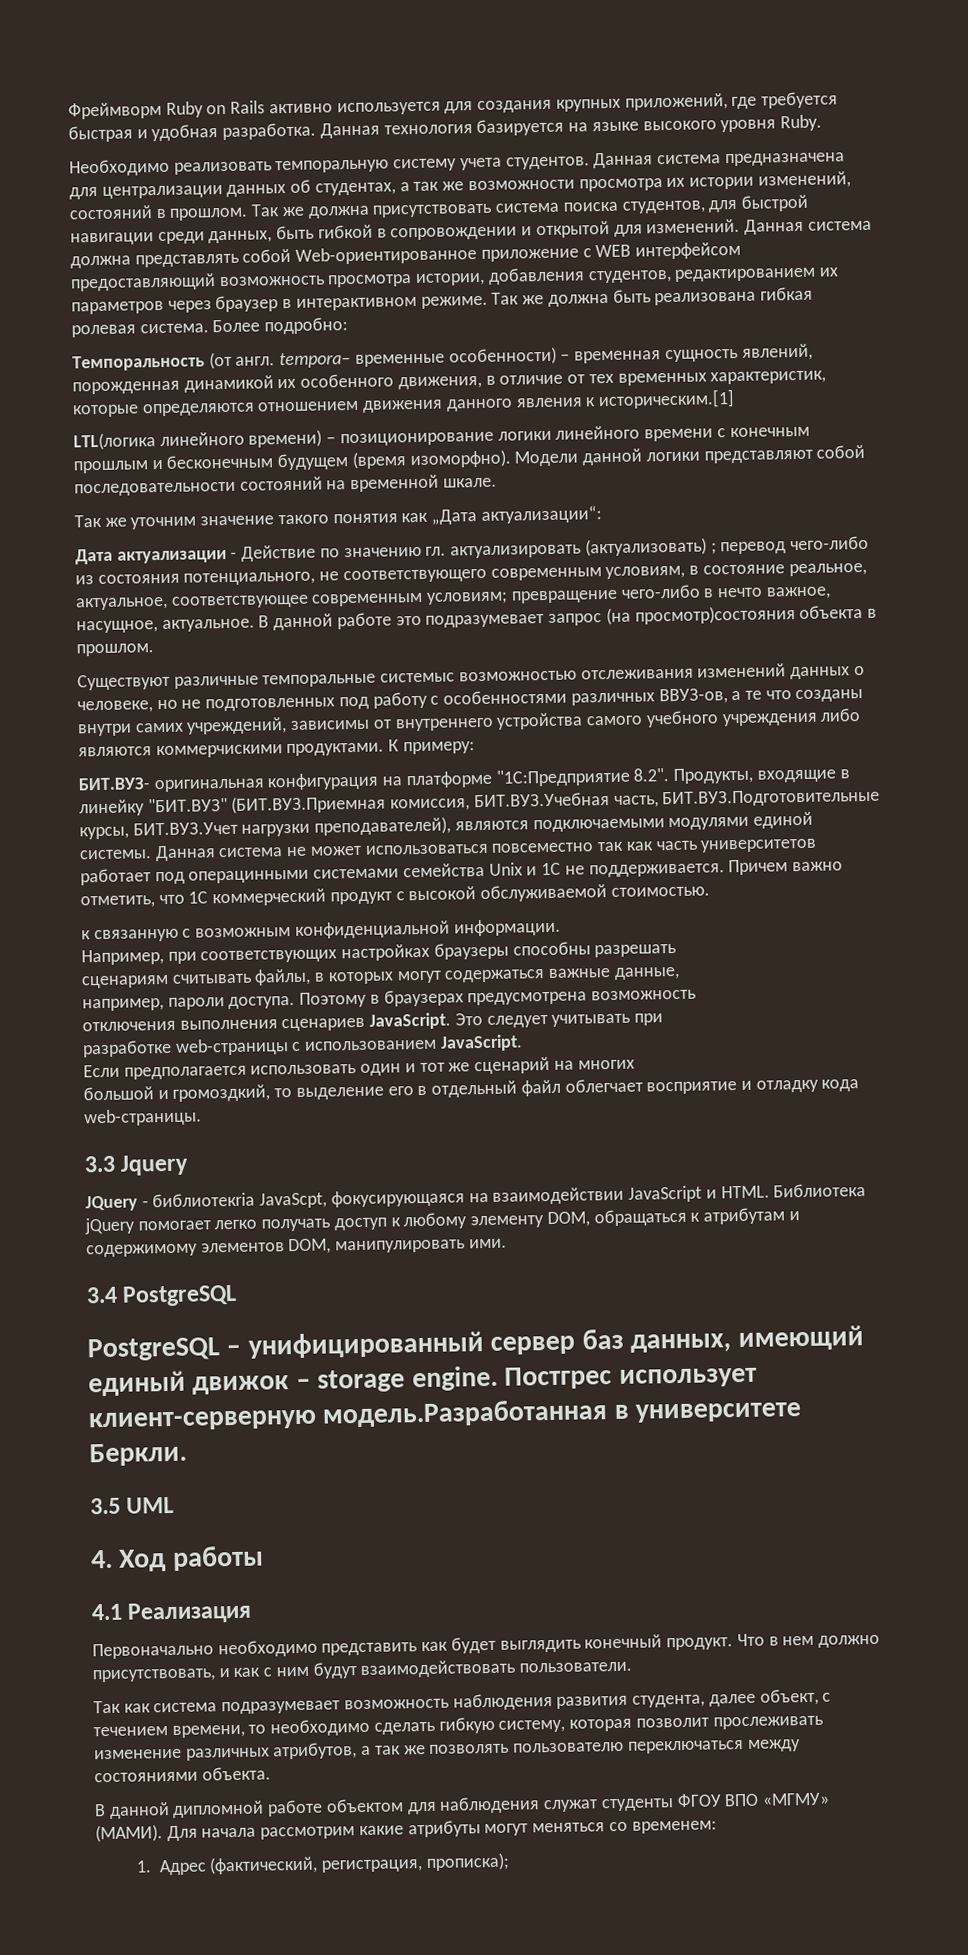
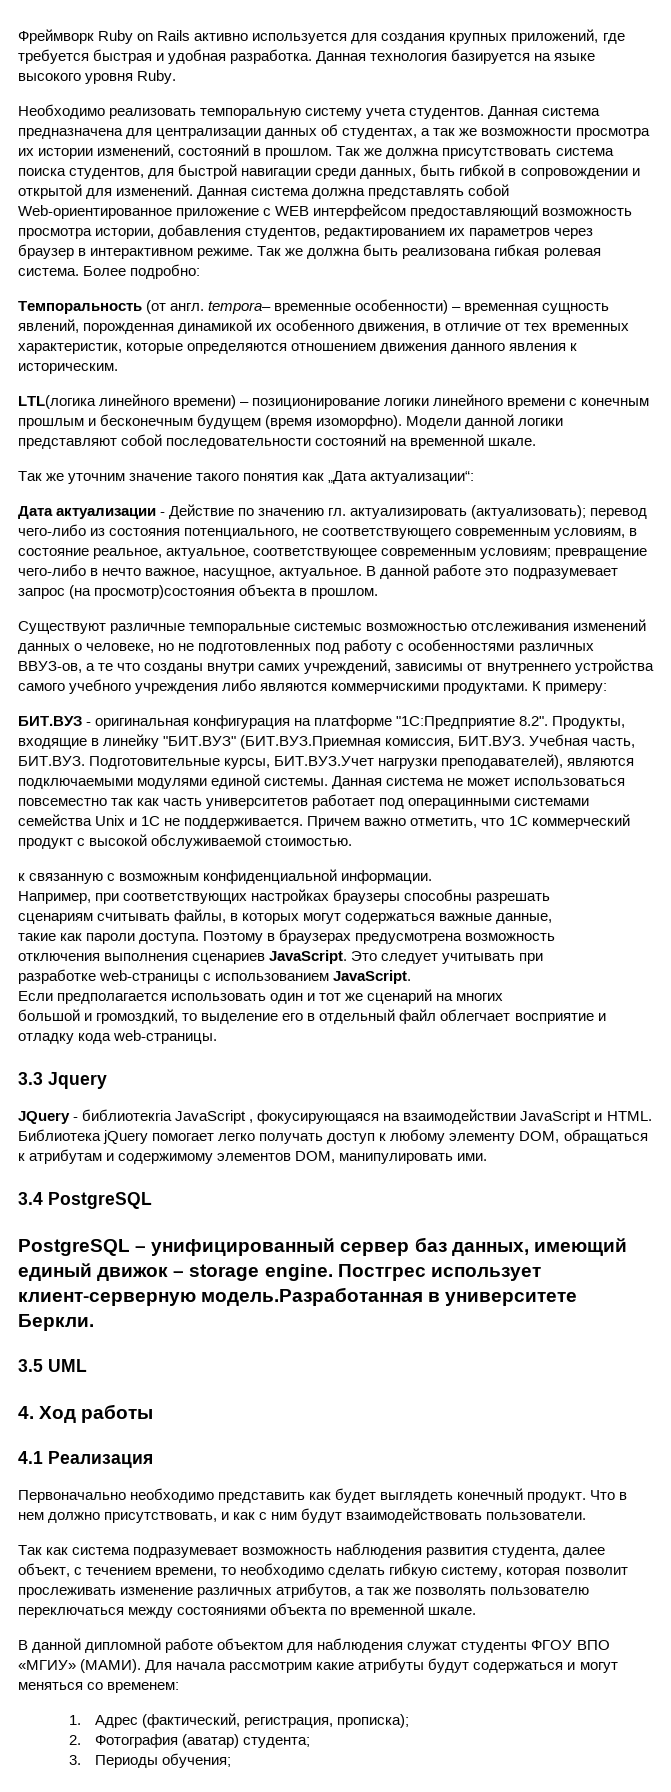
[68,101,162,120] Фреймворм -> [18,29,94,44] Фреймворк
[598,388,736,410] историческим.[1] -> [18,363,118,374] историческим.
[584,537,717,557] (актуализовать) ; -> [471,505,587,519] (актуализовать);
[78,777,151,791] БИТ.ВУЗ- -> [18,716,92,726] БИТ.ВУЗ -
[473,788,881,808] БИТ.ВУЗ.Учебная часть, БИТ.ВУЗ.Подготовительные -> [458,734,636,748] [18,756,221,769] БИТ.ВУЗ. Учебная часть, БИТ.ВУЗ. Подготовительные
[82,998,164,1012] например, -> [18,933,83,941] такие как
[259,1192,328,1209] JavaScpt, -> [175,1110,254,1124] JavaScript ,
[499,1639,581,1653] выглядить -> [380,1492,454,1503] выглядеть
[201,1766,271,1781] объекта. -> [270,1603,477,1618] объекта по временной шкале.
[761,1792,830,1806] «МГМУ» -> [18,1660,76,1670] «МГИУ»
(481, 1829) none -> [428,1658,576,1673] будут содержаться и
(510, 1862) none -> [69,1734,310,1748] [69,1753,231,1768] // 2. Фотография (аватар) студента; // 3. Периоды обучения;

